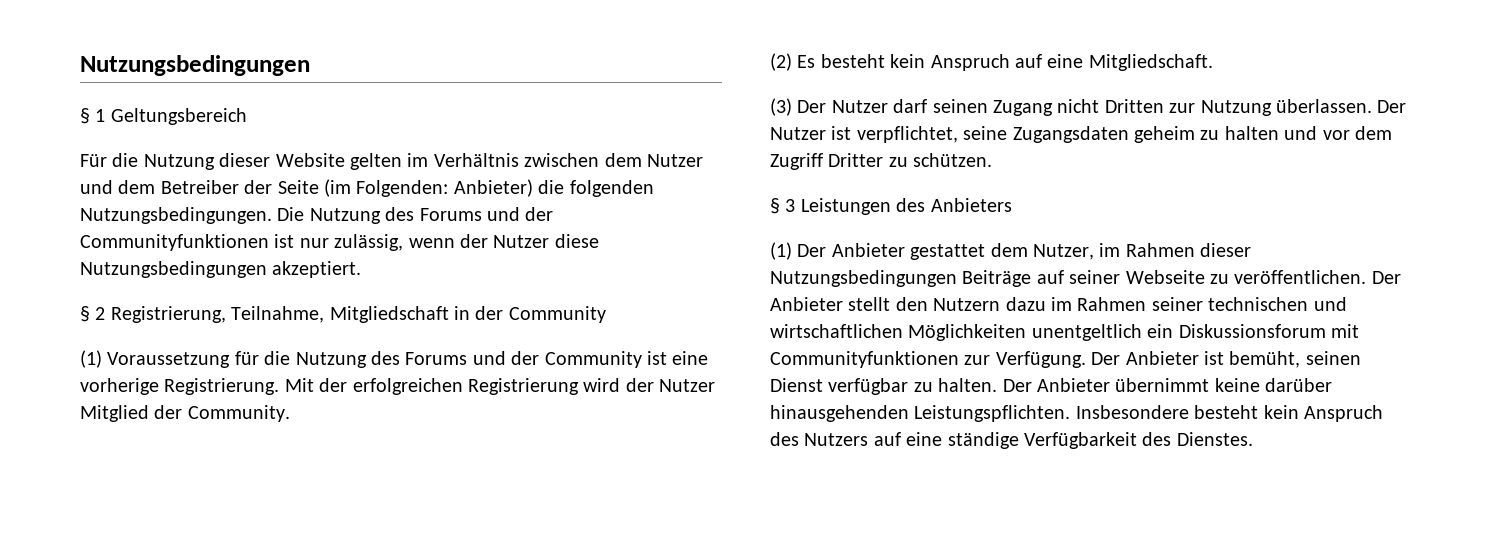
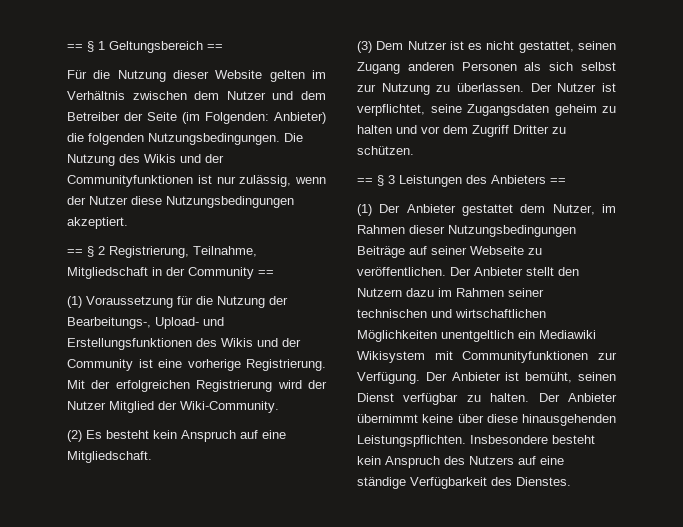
[80,55,310,76] Nutzungsbedingungen // -> [67,44,83,50] ==
(247, 116) none -> [207,44,223,50] ==
[419,208,482,221] Forums -> [144,154,176,163] Wikis
(362, 269) none -> [67,249,83,255] ==
(606, 314) none -> [258,270,274,276] ==
[371,351,468,365] des Forums -> [269,296,288,305] [67,317,224,329] [67,338,253,350] der Bearbeitungs-, Upload- und Erstellungsfunktionen des Wikis
[187,405,290,422] Community. -> [180,401,279,413] Wiki-Community.
[797,99,1164,116] Der Nutzer darf seinen Zugang nicht Dritten -> [376,41,616,53] [357,62,616,74] Dem Nutzer ist es nicht gestattet, seinen Zugang anderen Personen als sich selbst
(1272, 108) none -> [436,85,451,92] zu
(993, 160) none -> [357,178,373,184] ==
(1012, 205) none -> [550,178,566,184] ==
[1178,324,1326,338] Diskussionsforum -> [539,330,596,339] [357,351,425,363] Mediawiki Wikisystem
[1265,378,1333,392] darüber -> [457,414,518,423] über diese

